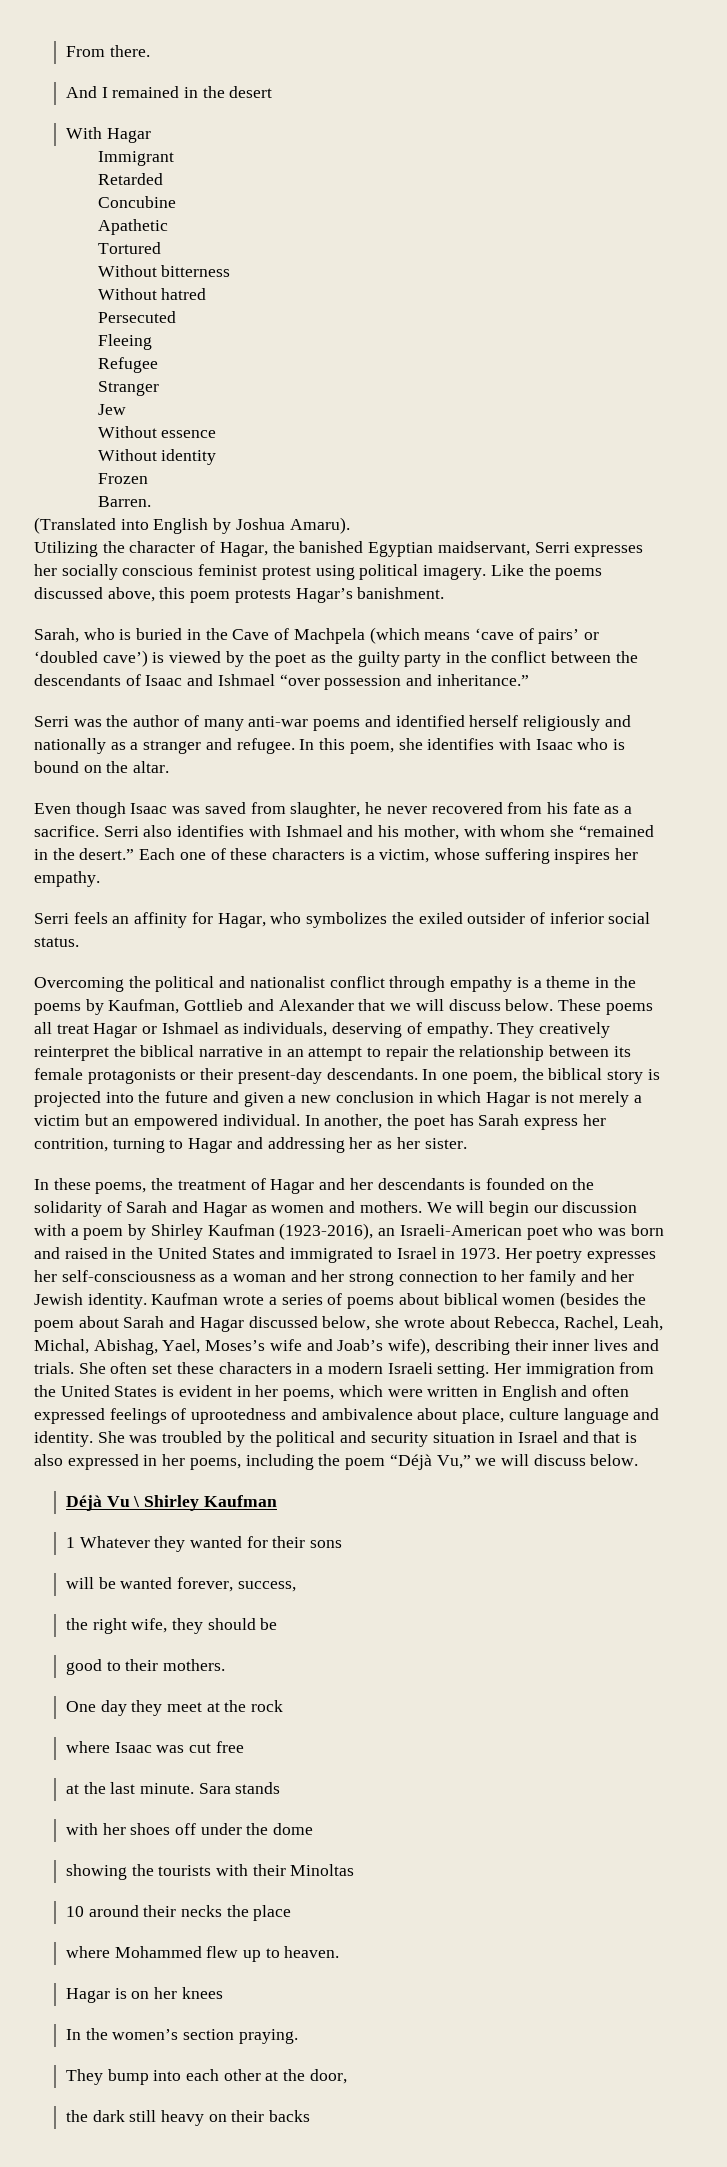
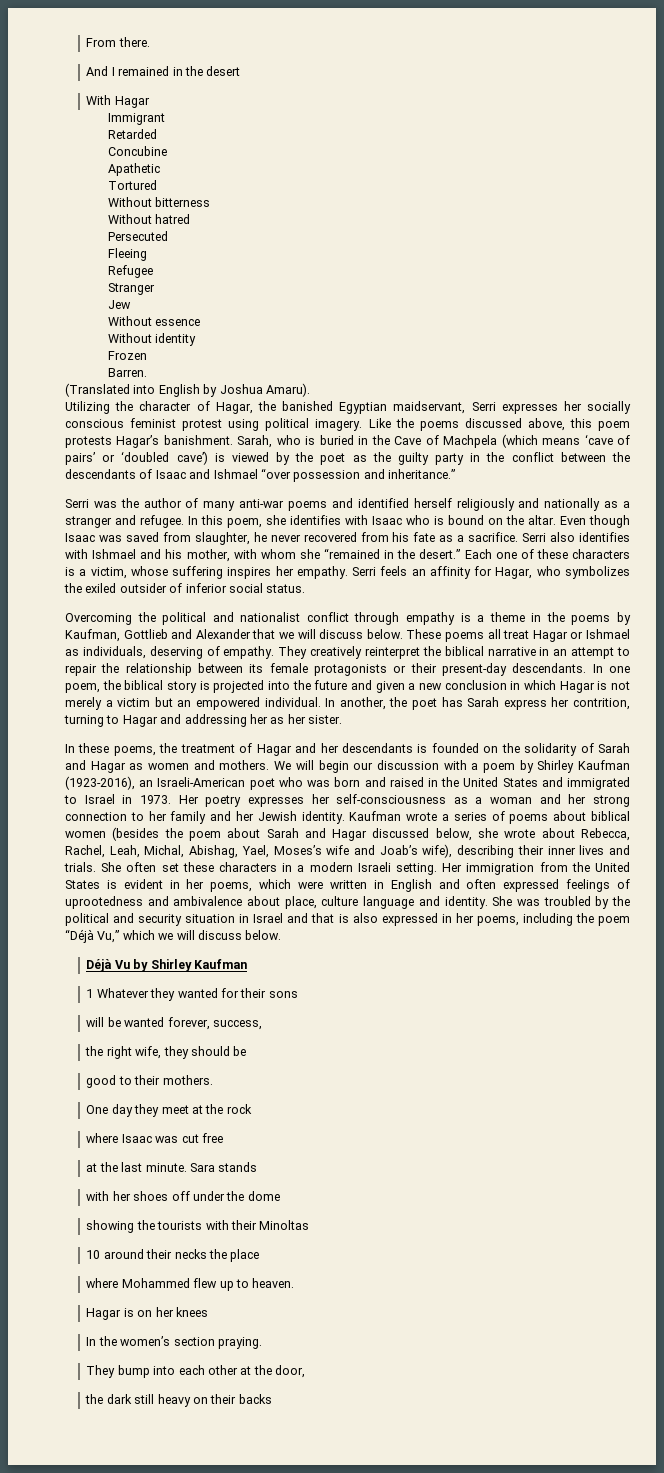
(445, 593) // -> (233, 440) none
(170, 767) // -> (556, 520) none
(100, 879) // -> (348, 572) none
(471, 1462) none -> [122,930,155,940] which
[133,1496,141,1507] \ -> [133,959,149,972] by

